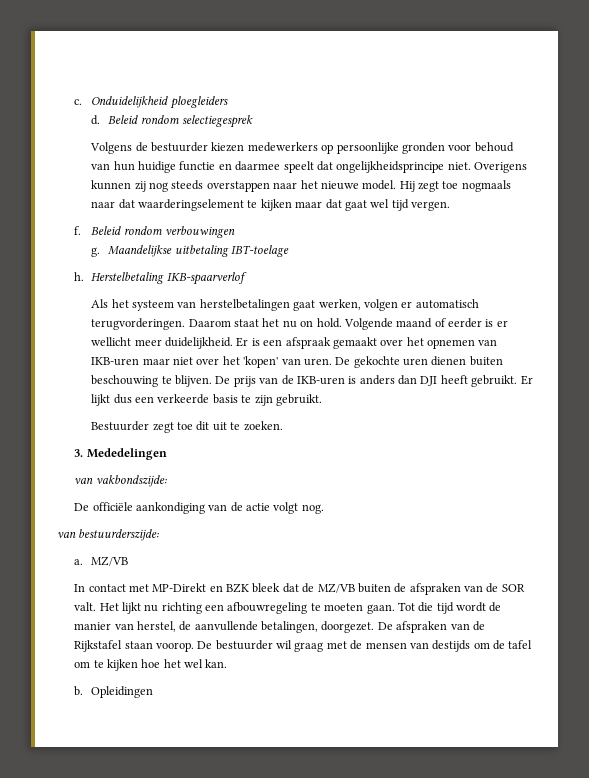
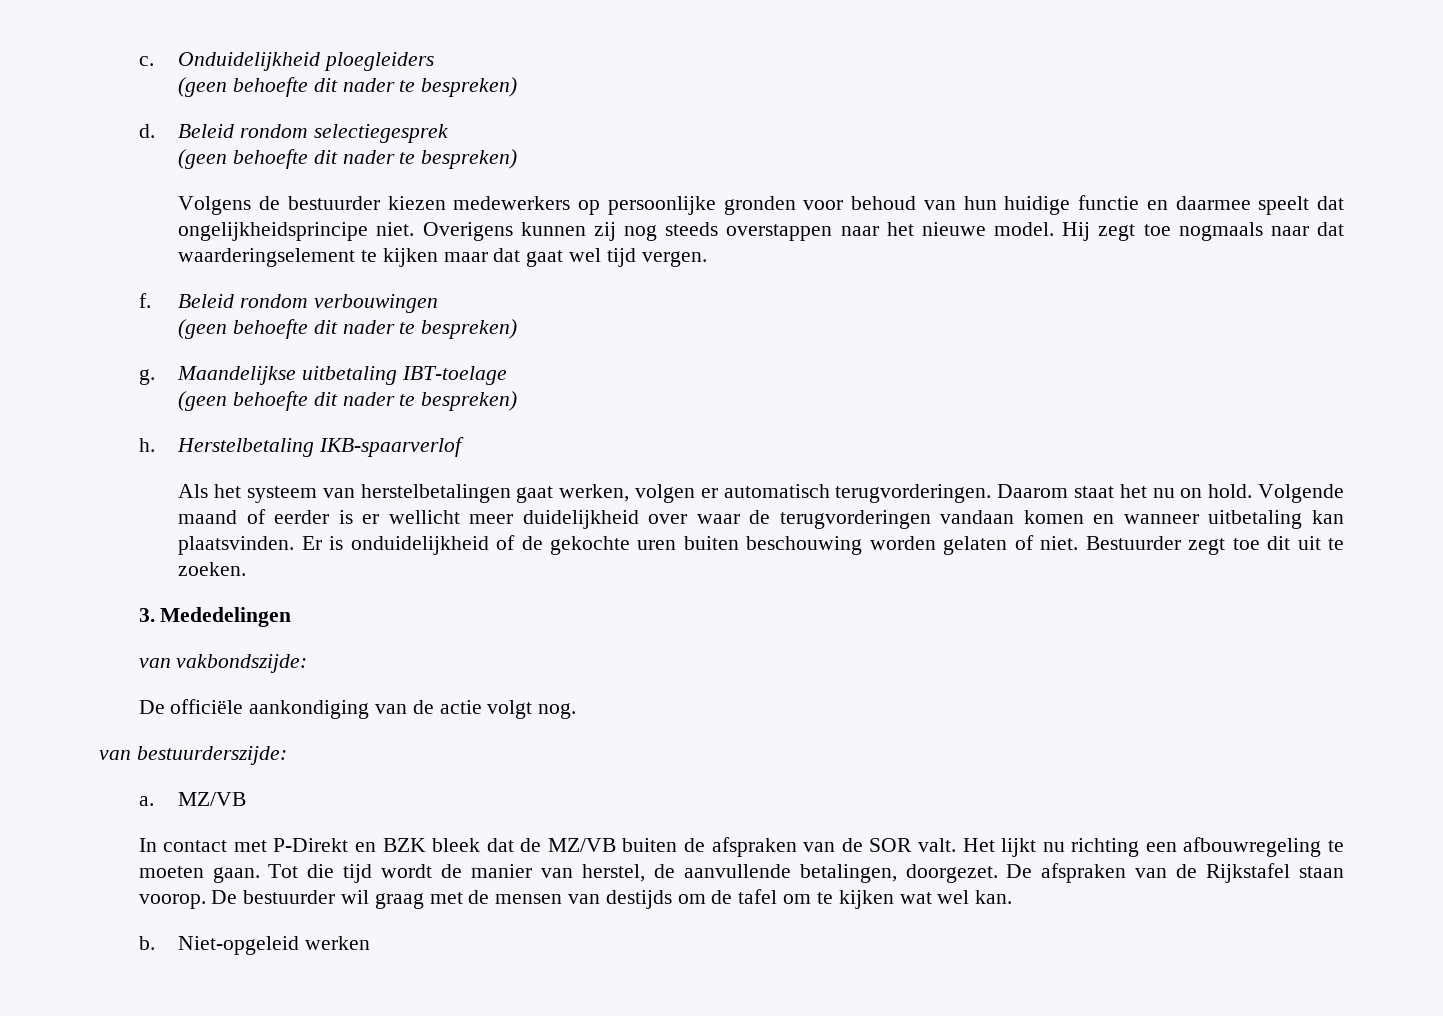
[91,115,254,128] d. Beleid rondom selectiegesprek -> [178,77,518,97] [138,124,448,143] [178,149,518,169] (geen behoefte dit nader te bespreken) // d. Beleid rondom selectiegesprek // (geen behoefte dit nader te bespreken)
[91,245,290,257] g. Maandelijkse uitbetaling IBT-toelage -> [178,319,518,339] [138,366,507,385] [178,391,518,411] (geen behoefte dit nader te bespreken) // g. Maandelijkse uitbetaling IBT-toelage // (geen behoefte dit nader te bespreken)
[165,337,498,349] [91,356,351,368] duidelijkheid. Er is een afspraak gemaakt over het opnemen van IKB-uren maar niet over het 'kopen' van uren. De -> [522,510,1345,529] [178,535,543,555] duidelijkheid over waar de terugvorderingen vandaan komen en wanneer uitbetaling kan plaatsvinden. Er is onduidelijkheid of de
[431,356,467,366] dienen -> (677, 545) none
[161,375,533,387] [91,394,322,406] te blijven. De prijs van de IKB-uren is anders dan DJI heeft gebruikt. Er lijkt dus een verkeerde basis te zijn gebruikt. // -> [869,535,1079,555] worden gelaten of niet.
[152,583,207,592] MP-Direkt -> [273,838,349,852] P-Direkt
[141,659,181,668] hoe het -> [899,892,932,904] wat
[91,686,154,698] Opleidingen -> [178,936,371,955] Niet-opgeleid werken

